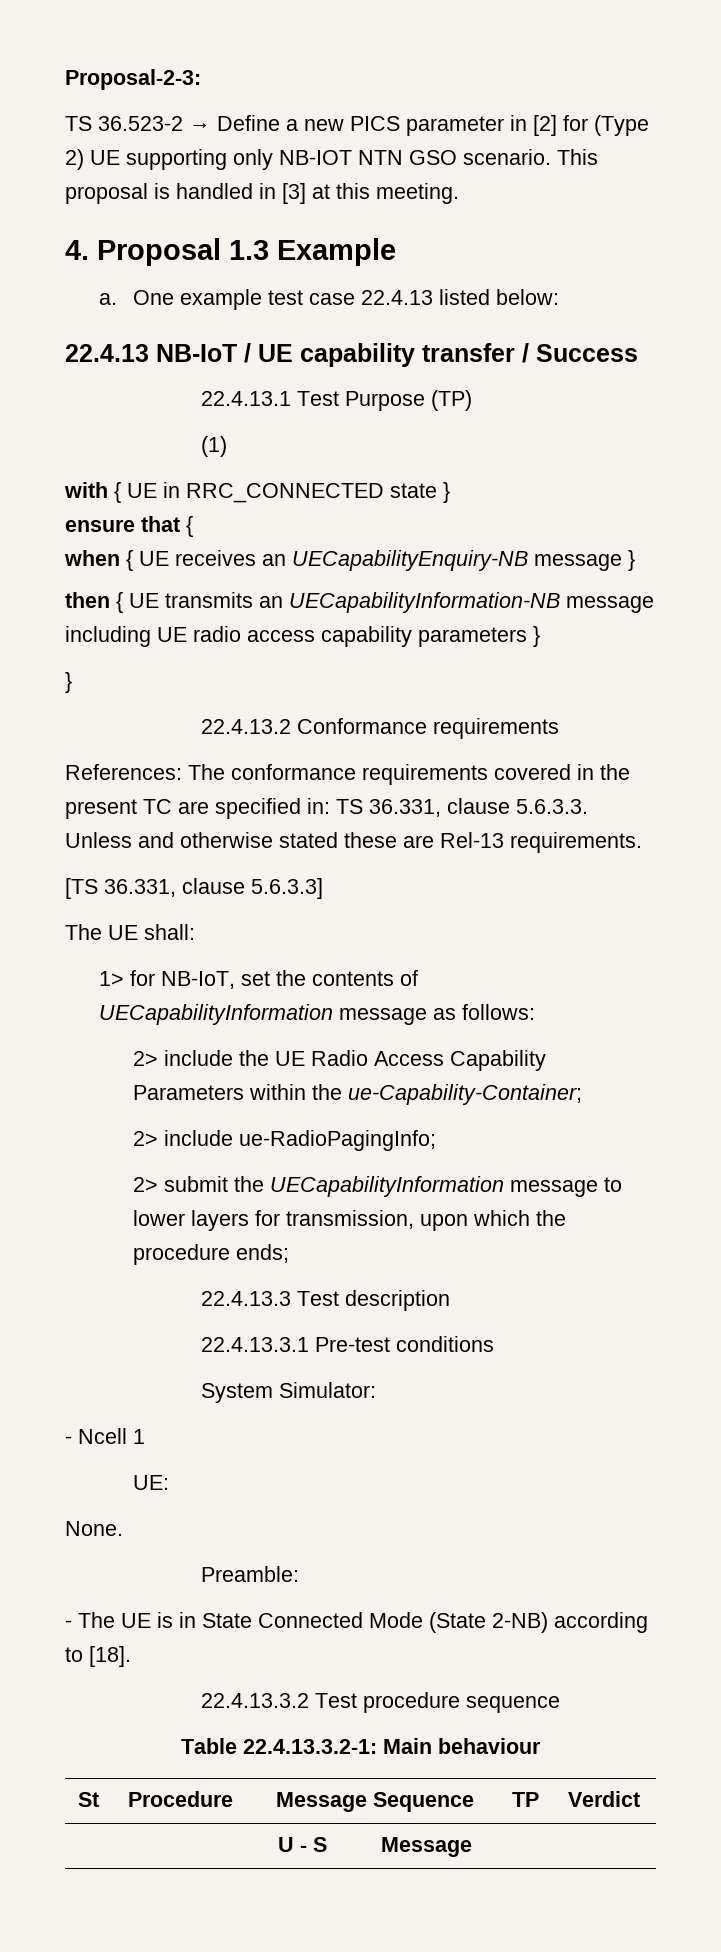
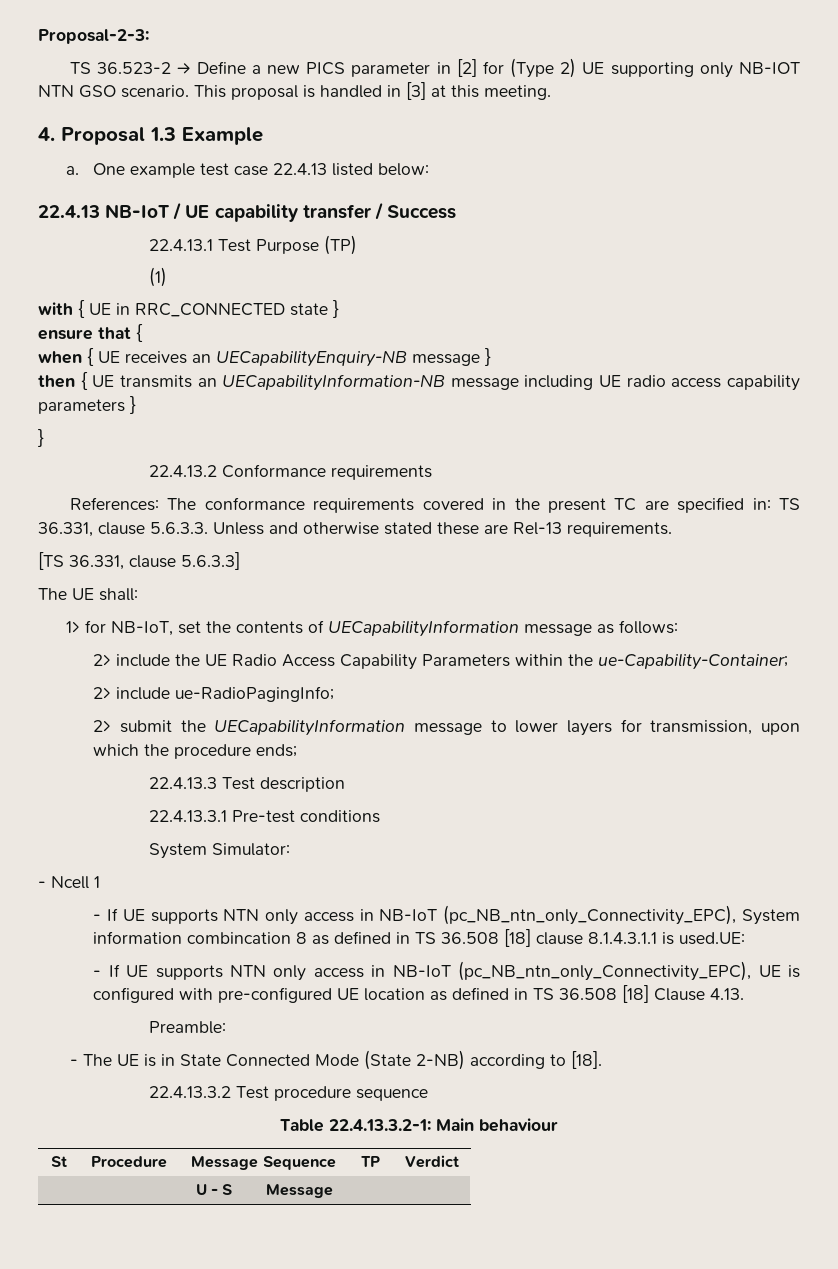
[133,1475,170,1490] [65,1521,123,1536] UE: // None. -> [93,905,800,925] [93,929,746,947] [93,961,800,981] [93,985,745,1003] - If UE supports NTN only access in NB-IoT (pc_NB_ntn_only_Connectivity_EPC), System information combincation 8 as defined in TS 36.508 [18] clause 8.1.4.3.1.1 is used.UE: // - If UE supports NTN only access in NB-IoT (pc_NB_ntn_only_Connectivity_EPC), UE is configured with pre-configured UE location as defined in TS 36.508 [18] Clause 4.13.

